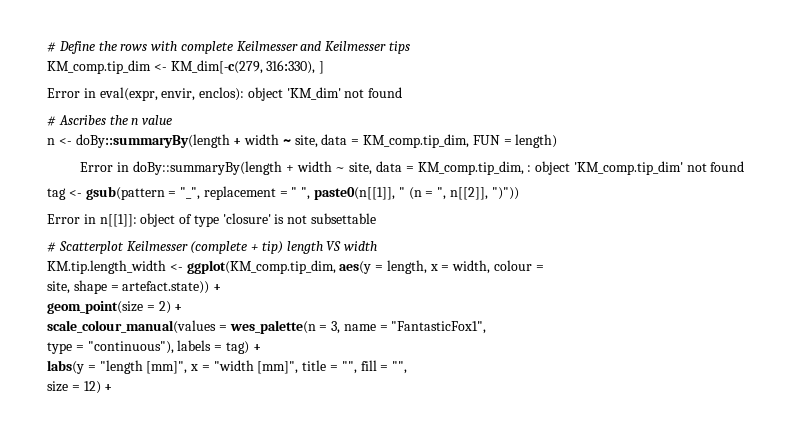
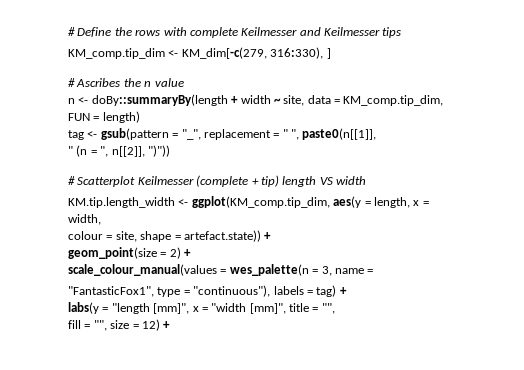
[47,87,403,101] // Error in eval(expr, envir, enclos): object 'KM_dim' not found -> (331, 53) none
[80,161,745,175] // Error in doBy::summaryBy(length + width ~ site, data = KM_comp.tip_dim, : object 'KM_comp.tip_dim' not found -> (140, 117) none
(396, 193) none -> (377, 134) //
[47,213,377,227] // Error in n[[1]]: object of type 'closure' is not subsettable -> (170, 151) none
(491, 267) none -> (101, 219) //
(544, 268) // -> (113, 237) none
(388, 328) none -> (374, 271) //
(487, 327) // -> (154, 291) none
(357, 367) none -> (335, 308) //
(408, 367) // -> (107, 325) none

